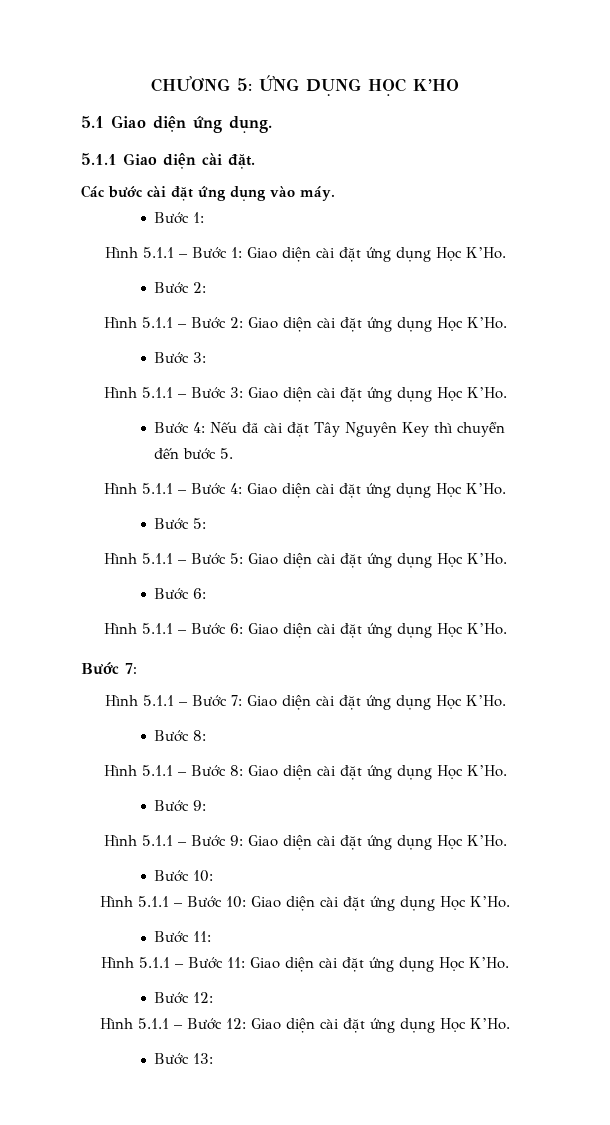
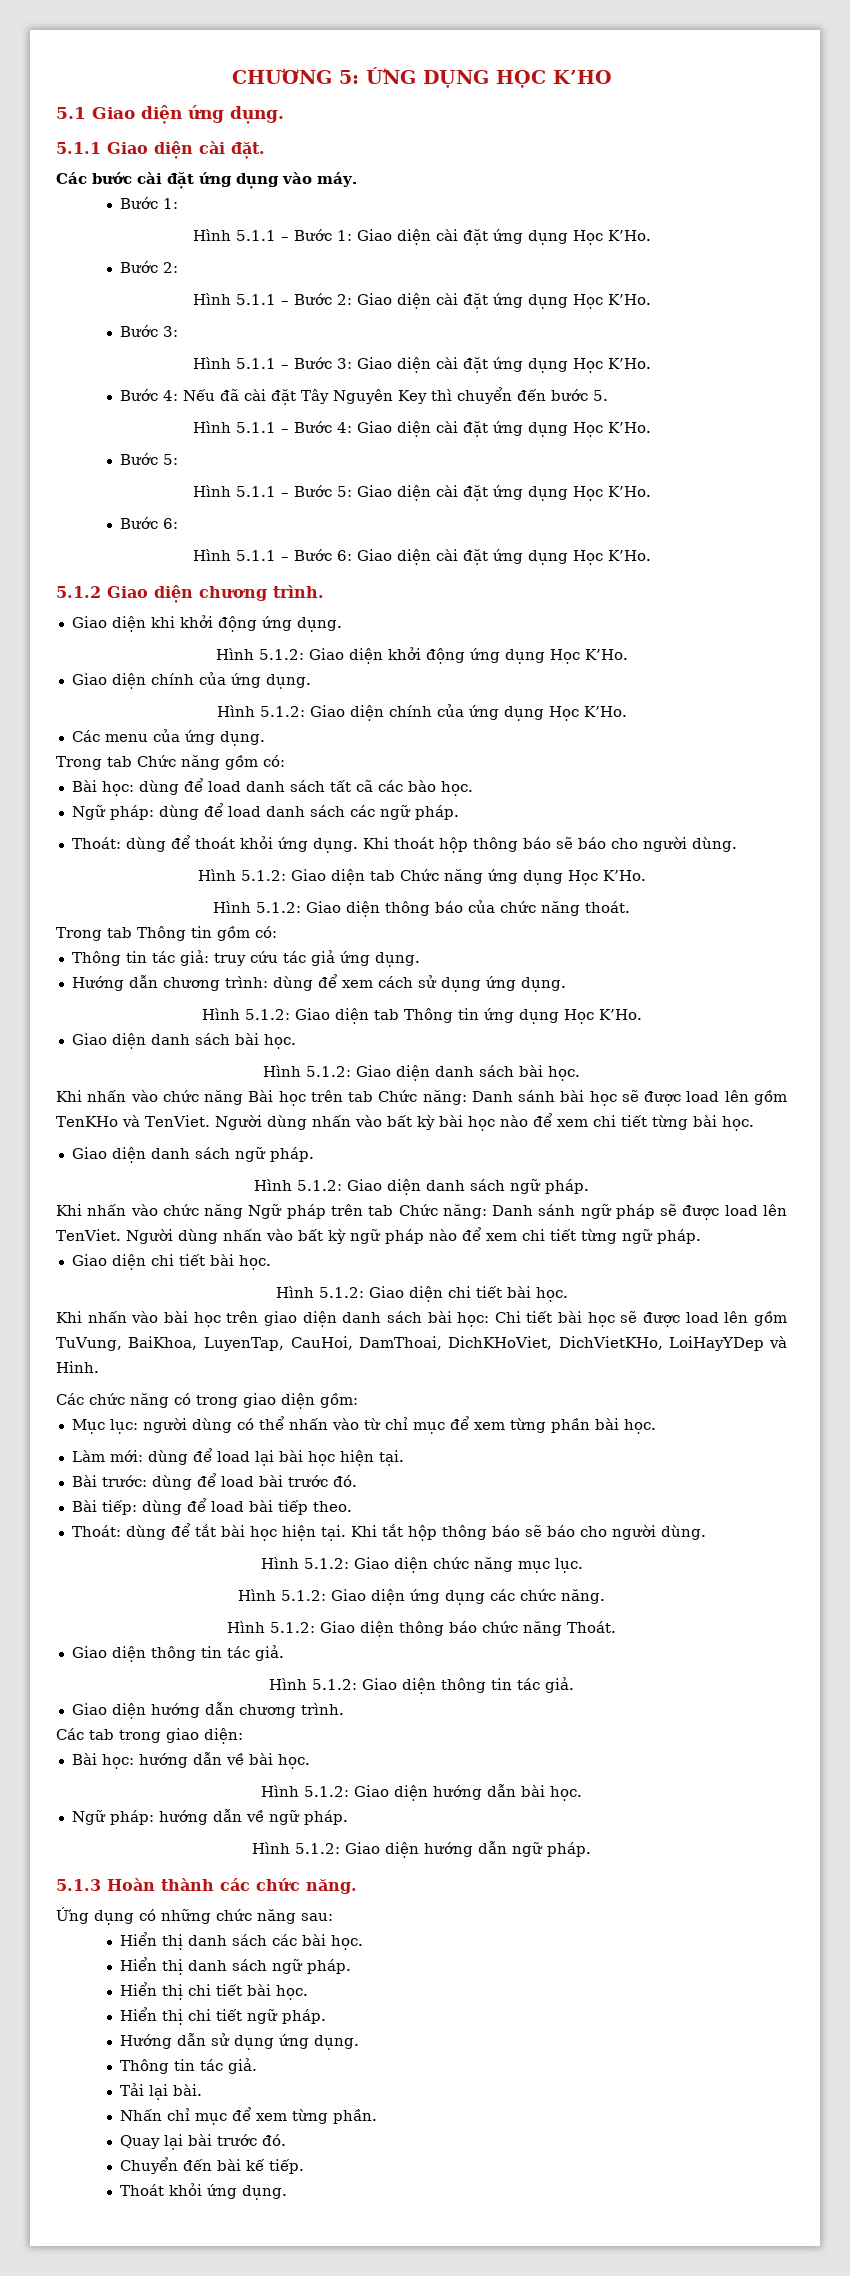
[81,662,137,675] [104,695,506,710] [154,730,207,742] [103,765,507,780] [154,800,207,812] [103,835,507,850] [154,870,214,882] [100,896,510,911] [154,931,212,943] [101,957,509,972] [154,992,214,1004] [100,1018,510,1033] [154,1053,214,1065] Bước 7: // Hình 5.1.1 – Bước 7: Giao diện cài đặt ứng dụng Học K’Ho. // Bước 8: // Hình 5.1.1 – Bước 8: Giao diện cài đặt ứng dụng Học K’Ho. // Bước 9: // Hình 5.1.1 – Bước 9: Giao diện cài đặt ứng dụng Học K’Ho. // Bước 10: // Hình 5.1.1 – Bước 10: Giao diện cài đặt ứng dụng Học K’Ho. // Bước 11: // Hình 5.1.1 – Bước 11: Giao diện cài đặt ứng dụng Học K’Ho. // Bước 12: // Hình 5.1.1 – Bước 12: Giao diện cài đặt ứng dụng Học K’Ho. // Bước 13: -> [56,585,324,603] [71,615,342,632] [215,647,628,664] [71,672,311,689] [216,704,627,721] [71,729,265,746] [56,755,285,770] [71,778,473,796] [71,803,459,820] [71,835,737,853] [197,869,646,885] [213,900,630,917] [56,926,277,941] [71,950,420,967] [71,974,566,992] [201,1008,642,1024] [71,1033,296,1049] [263,1065,580,1081] [56,1090,788,1106] [56,1113,754,1131] [71,1147,314,1163] [254,1179,589,1195] [56,1204,788,1220] [56,1227,701,1244] [71,1254,271,1270] [275,1286,568,1302] [56,1311,787,1327] [56,1336,787,1351] [56,1361,99,1373] [56,1393,358,1409] [71,1416,656,1434] [71,1448,404,1466] [71,1473,357,1490] [71,1498,352,1515] [71,1523,706,1541] [260,1557,583,1573] [238,1589,605,1605] [227,1621,616,1637] [71,1645,284,1662] [269,1677,574,1694] [71,1702,344,1719] [56,1728,243,1744] [71,1752,310,1769] [261,1784,582,1801] [71,1809,348,1825] [252,1841,591,1858] [56,1878,357,1894] [56,1907,333,1925] [120,1932,364,1950] [120,1957,352,1975] [120,1982,309,2000] [120,2007,327,2025] [120,2033,360,2050] [120,2058,258,2074] [120,2083,203,2100] [120,2107,378,2125] [120,2134,287,2150] [120,2157,305,2174] [120,2183,288,2200] 5.1.2 Giao diện chương trình. // Giao diện khi khởi động ứng dụng. // Hình 5.1.2: Giao diện khởi động ứng dụng Học K’Ho. // Giao diện chính của ứng dụng. // Hình 5.1.2: Giao diện chính của ứng dụng Học K’Ho. // Các menu của ứng dụng. // Trong tab Chức năng gồm có: // Bài học: dùng để load danh sách tất cã các bào học. // Ngữ pháp: dùng để load danh sách các ngữ pháp. // Thoát: dùng để thoát khỏi ứng dụng. Khi thoát hộp thông báo sẽ báo cho người dùng. // Hình 5.1.2: Giao diện tab Chức năng ứng dụng Học K’Ho. // Hình 5.1.2: Giao diện thông báo của chức năng thoát. // Trong tab Thông tin gồm có: // Thông tin tác giả: truy cứu tác giả ứng dụng. // Hướng dẫn chương trình: dùng để xem cách sử dụng ứng dụng. // Hình 5.1.2: Giao diện tab Thông tin ứng dụng Học K’Ho. // Giao diện danh sách bài học. // Hình 5.1.2: Giao diện danh sách bài học. // Khi nhấn vào chức năng Bài học trên tab Chức năng: Danh sánh bài học sẽ được load lên gồm TenKHo và TenViet. Người dùng nhấn vào bất kỳ bài học nào để xem chi tiết từng bài học. // Giao diện danh sách ngữ pháp. // Hình 5.1.2: Giao diện danh sách ngữ pháp. // Khi nhấn vào chức năng Ngữ pháp trên tab Chức năng: Danh sánh ngữ pháp sẽ được load lên TenViet. Người dùng nhấn vào bất kỳ ngữ pháp nào để xem chi tiết từng ngữ pháp. // Giao diện chi tiết bài học. // Hình 5.1.2: Giao diện chi tiết bài học. // Khi nhấn vào bài học trên giao diện danh sách bài học: Chi tiết bài học sẽ được load lên gồm TuVung, BaiKhoa, LuyenTap, CauHoi, DamThoai, DichKHoViet, DichVietKHo, LoiHayYDep và Hinh. // Các chức năng có trong giao diện gồm: // Mục lục: người dùng có thể nhấn vào từ chỉ mục để xem từng phần bài học. // Làm mới: dùng để load lại bài học hiện tại. // Bài trước: dùng để load bài trước đó. // Bài tiếp: dùng để load bài tiếp theo. // Thoát: dùng để tắt bài học hiện tại. Khi tắt hộp thông báo sẽ báo cho người dùng. // Hình 5.1.2: Giao diện chức năng mục lục. // Hình 5.1.2: Giao diện ứng dụng các chức năng. // Hình 5.1.2: Giao diện thông báo chức năng Thoát. // Giao diện thông tin tác giả. // Hình 5.1.2: Giao diện thông tin tác giả. // Giao diện hướng dẫn chương trình. // Các tab trong giao diện: // Bài học: hướng dẫn về bài học. // Hình 5.1.2: Giao diện hướng dẫn bài học. // Ngữ pháp: hướng dẫn về ngữ pháp. // Hình 5.1.2: Giao diện hướng dẫn ngữ pháp. // 5.1.3 Hoàn thành các chức năng. // Ứng dụng có những chức năng sau: // Hiển thị danh sách các bài học. // Hiển thị danh sách ngữ pháp. // Hiển thị chi tiết bài học. // Hiển thị chi tiết ngữ pháp. // Hướng dẫn sử dụng ứng dụng. // Thông tin tác giả. // Tải lại bài. // Nhấn chỉ mục để xem từng phần. // Quay lại bài trước đó. // Chuyển đến bài kế tiếp. // Thoát khỏi ứng dụng.

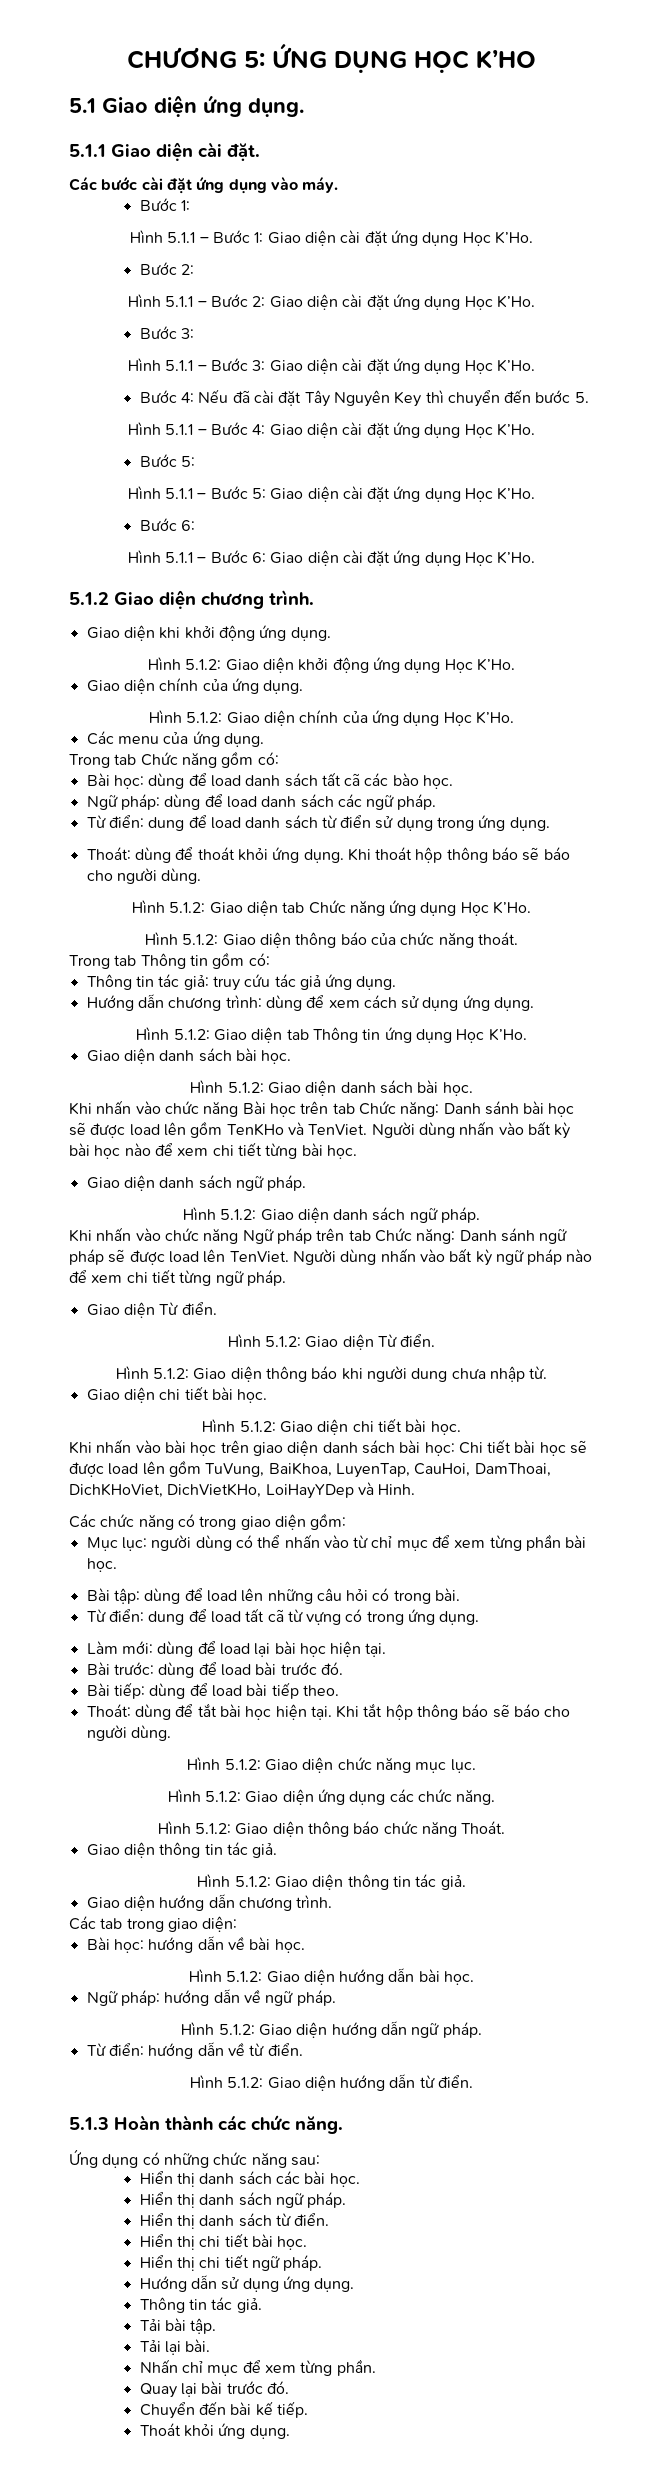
(459, 812) none -> [86,815,550,831] // Từ điển: dung để load danh sách từ điển sử dụng trong ứng dụng.
(701, 1236) none -> [86,1302,217,1318] [227,1334,436,1350] [115,1366,548,1382] // Giao diện Từ điển. // Hình 5.1.2: Giao diện Từ điển. // Hình 5.1.2: Giao diện thông báo khi người dung chưa nhập từ.
(656, 1426) none -> [86,1588,461,1604] [86,1608,480,1625] // Bài tập: dùng để load lên những câu hỏi có trong bài. // Từ điển: dung để load tất cã từ vựng có trong ứng dụng.
(591, 1849) none -> [86,2042,303,2059] [189,2074,474,2091] // Từ điển: hướng dẫn về từ điển. // Hình 5.1.2: Giao diện hướng dẫn từ điển.
(352, 1966) none -> [139,2213,330,2229] // Hiển thị danh sách từ điển.
(258, 2066) none -> [139,2318,217,2334] // Tải bài tập.

